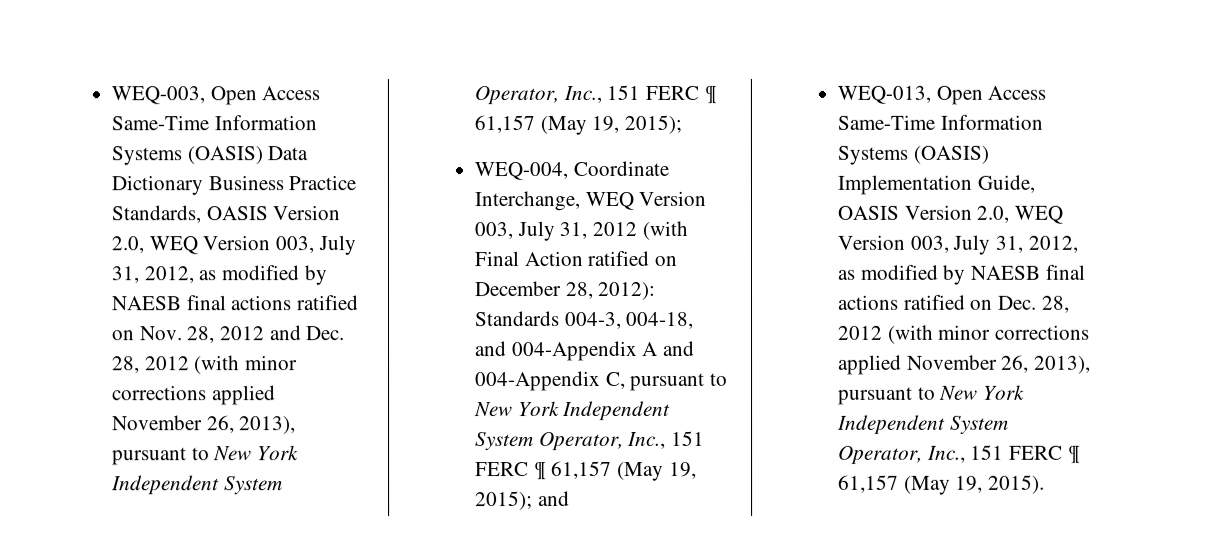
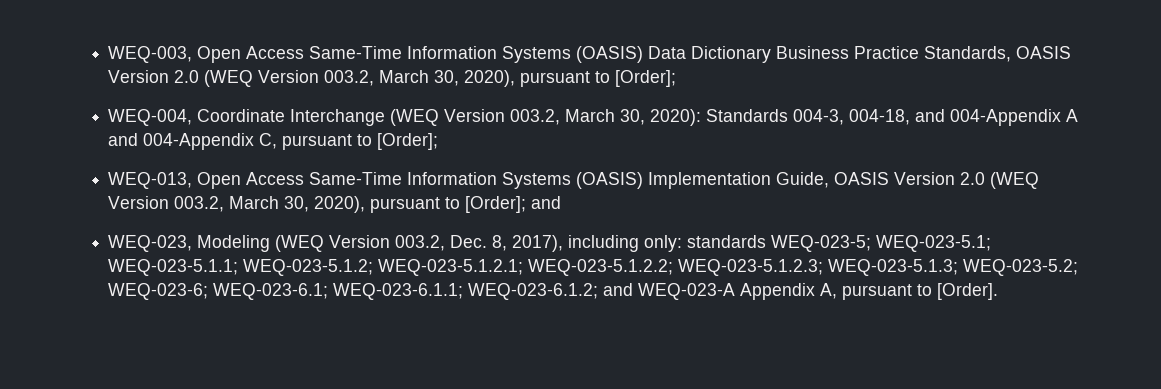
[111,235,356,256] [111,265,328,286] [112,295,360,311] [112,325,346,344] [112,355,299,375] [112,385,276,406] [112,415,297,435] [112,445,300,466] [111,475,283,496] [474,84,717,106] [474,114,683,136] [474,160,669,181] [474,190,707,212] [474,220,688,242] [474,250,678,267] [475,281,657,301] 2.0, WEQ Version 003, July 31, 2012, as modified by NAESB final actions ratified on Nov. 28, 2012 and Dec. 28, 2012 (with minor corrections applied November 26, 2013), pursuant to New York Independent System Operator, Inc., 151 FERC ¶ 61,157 (May 19, 2015); // WEQ-004, Coordinate Interchange, WEQ Version 003, July 31, 2012 (with Final Action ratified on December 28, 2012): -> [174,70,677,87] [108,109,702,126] 2.0 (WEQ Version 003.2, March 30, 2020), pursuant to [Order]; // WEQ-004, Coordinate Interchange (WEQ Version 003.2, March 30, 2020):
[474,400,672,422] [475,430,706,452] [475,460,697,481] [475,491,570,511] New York Independent System Operator, Inc., 151 FERC ¶ 61,157 (May 19, 2015); and -> [377,133,439,150] [Order];
[976,205,1064,224] [837,234,1078,255] [837,264,1086,285] [838,294,1070,313] [838,324,1091,344] [838,354,1092,375] [838,384,1026,405] [837,414,1009,435] [838,444,1081,465] [838,474,1046,495] 2.0, WEQ Version 003, July 31, 2012, as modified by NAESB final actions ratified on Dec. 28, 2012 (with minor corrections applied November 26, 2013), pursuant to New York Independent System Operator, Inc., 151 FERC ¶ 61,157 (May 19, 2015). -> [960,172,1040,189] [108,196,562,213] [108,235,992,252] [108,259,1079,276] [108,283,999,300] 2.0 (WEQ Version 003.2, March 30, 2020), pursuant to [Order]; and // WEQ-023, Modeling (WEQ Version 003.2, Dec. 8, 2017), including only: standards WEQ-023-5; WEQ-023-5.1; WEQ-023-5.1.1; WEQ-023-5.1.2; WEQ-023-5.1.2.1; WEQ-023-5.1.2.2; WEQ-023-5.1.2.3; WEQ-023-5.1.3; WEQ-023-5.2; WEQ-023-6; WEQ-023-6.1; WEQ-023-6.1.1; WEQ-023-6.1.2; and WEQ-023-A Appendix A, pursuant to [Order].

